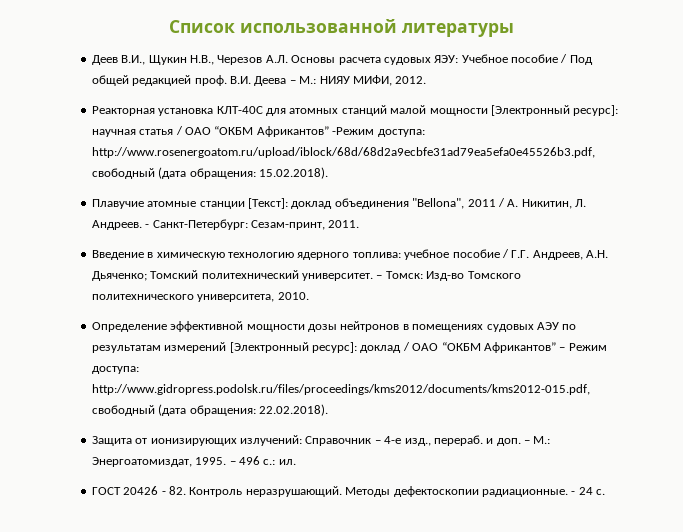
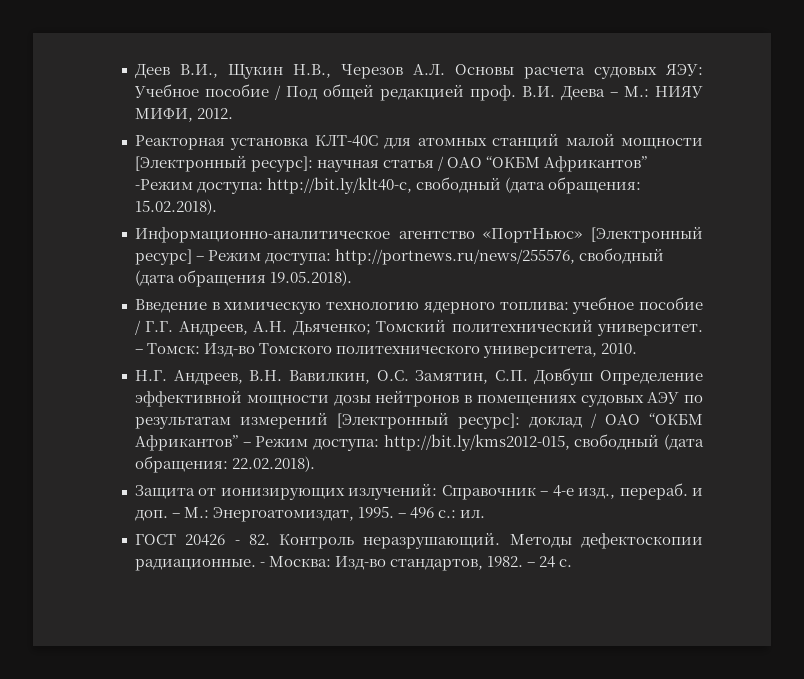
[169,19,514,37] Список использованной литературы // -> (135, 71) none
[91,147,595,158] http://www.rosenergoatom.ru/upload/iblock/68d/68d2a9ecbfe31ad79ea5efa0e45526b3.pdf, -> [267,177,413,194] http://bit.ly/klt40-c,
[91,198,587,209] [91,219,360,230] Плавучие атомные станции [Текст]: доклад объединения "Bellona", 2011 / А. Никитин, Л. Андреев. - Санкт-Петербург: Сезам-принт, 2011. -> [135,226,704,243] [135,248,665,265] [135,270,353,287] Информационно-аналитическое агентство «ПортНьюс» [Электронный ресурс] – Режим доступа: http://portnews.ru/news/255576, свободный (дата обращения 19.05.2018).
(309, 296) none -> [135,368,594,385] Н.Г. Андреев, В.Н. Вавилкин, О.С. Замятин, С.П. Довбуш
[91,384,590,395] http://www.gidropress.podolsk.ru/files/proceedings/kms2012/documents/kms2012-015.pdf, -> [383,434,570,451] http://bit.ly/kms2012-015,
(576, 493) none -> [269,556,536,571] Москва: Изд-во стандартов, 1982. –

